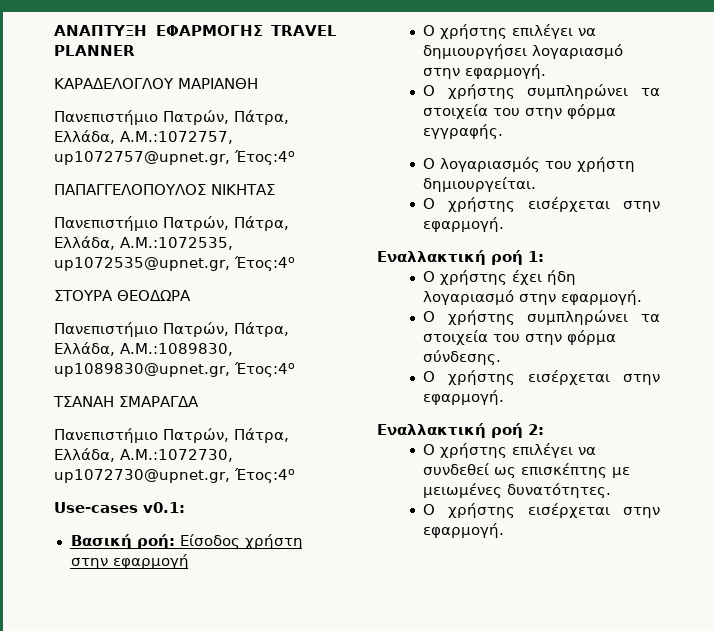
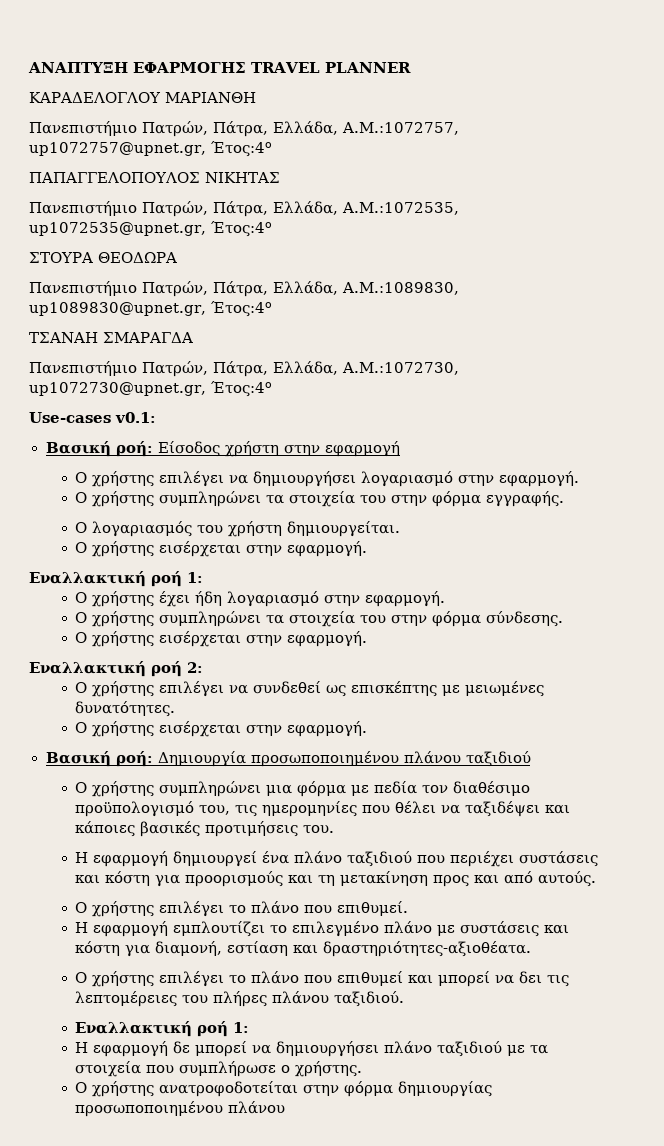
(505, 530) none -> [45,751,531,767] [75,781,531,797] [75,801,571,817] [75,821,335,837] [75,851,599,867] [75,871,597,887] [75,901,409,917] [75,921,570,937] [75,941,532,957] [75,971,570,987] [75,991,405,1007] [75,1021,250,1037] [75,1041,549,1057] [75,1061,363,1077] [75,1081,493,1097] [75,1101,286,1117] // Βασική ροή: Δημιουργία προσωποποιημένου πλάνου ταξιδιού // Ο χρήστης συμπληρώνει μια φόρμα με πεδία τον διαθέσιμο προϋπολογισμό του, τις ημερομηνίες που θέλει να ταξιδέψει και κάποιες βασικές προτιμήσεις του. // Η εφαρμογή δημιουργεί ένα πλάνο ταξιδιού που περιέχει συστάσεις και κόστη για προορισμούς και τη μετακίνηση προς και από αυτούς. // Ο χρήστης επιλέγει το πλάνο που επιθυμεί. // Η εφαρμογή εμπλουτίζει το επιλεγμένο πλάνο με συστάσεις και κόστη για διαμονή, εστίαση και δραστηριότητες-αξιοθέατα. // Ο χρήστης επιλέγει το πλάνο που επιθυμεί και μπορεί να δει τις λεπτομέρειες του πλήρες πλάνου ταξιδιού. // Εναλλακτική ροή 1: // Η εφαρμογή δε μπορεί να δημιουργήσει πλάνο ταξιδιού με τα στοιχεία που συμπλήρωσε ο χρήστης. // Ο χρήστης ανατροφοδοτείται στην φόρμα δημιουργίας προσωποποιημένου πλάνου

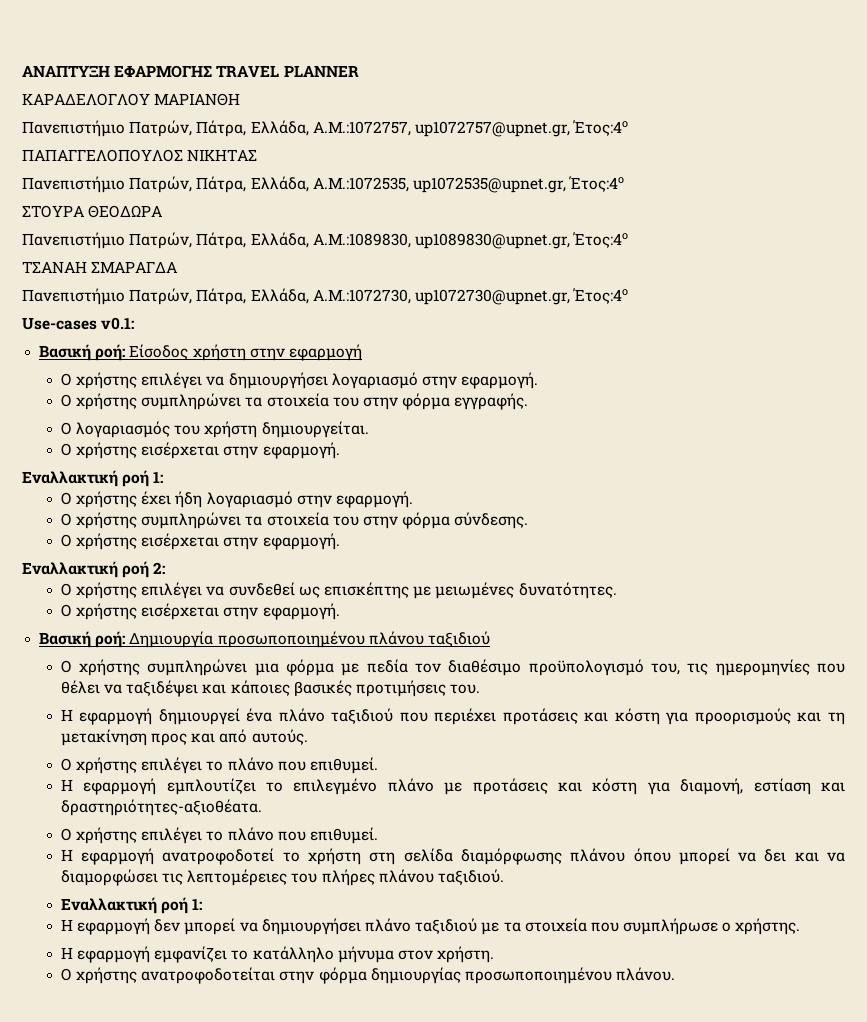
[519,851,599,867] συστάσεις -> [502,708,578,725] προτάσεις
[460,921,540,937] συστάσεις -> [472,778,548,795] προτάσεις
[337,971,543,987] επιθυμεί και μπορεί να δει -> [309,827,378,844] [60,848,846,865] [60,869,158,886] επιθυμεί. // Η εφαρμογή ανατροφοδοτεί το χρήστη στη σελίδα διαμόρφωσης πλάνου όπου μπορεί να δει και να διαμορφώσει
[173,1041,191,1054] δε -> [154,919,181,932] δεν
(363, 1069) none -> [60,946,495,963] // Η εφαρμογή εμφανίζει το κατάλληλο μήνυμα στον χρήστη.
[228,1101,286,1114] πλάνου -> [616,967,676,981] πλάνου.

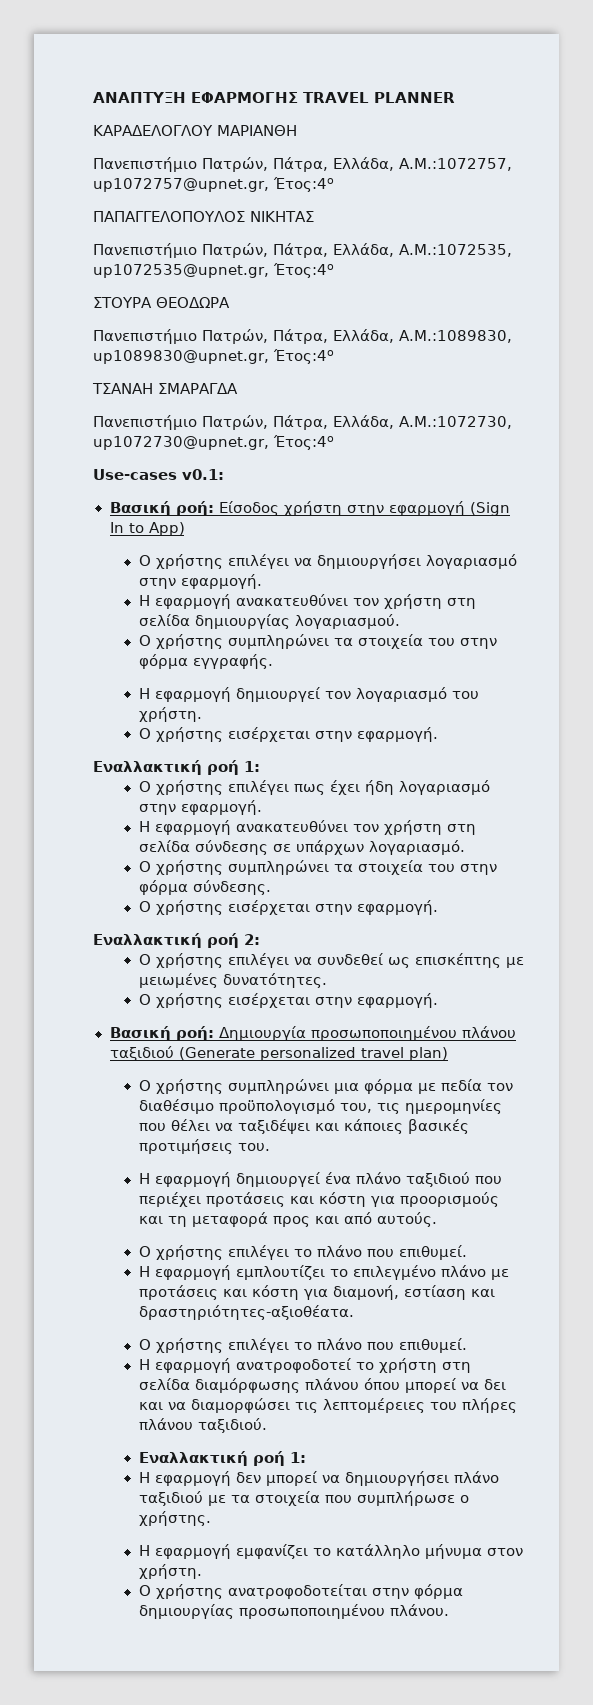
(362, 352) none -> [469,502,510,516] [109,522,185,536] (Sign In to App)
(539, 380) none -> [138,594,476,609] [138,614,400,629] // Η εφαρμογή ανακατευθύνει τον χρήστη στη σελίδα δημιουργίας λογαριασμού.
[60,421,369,438] Ο λογαριασμός του χρήστη δημιουργείται. -> [138,687,479,702] [138,707,202,722] Η εφαρμογή δημιουργεί τον λογαριασμό του χρήστη.
(138, 499) none -> [227,780,325,795] επιλέγει πως
(413, 499) none -> [138,820,476,835] [138,840,465,855] // Η εφαρμογή ανακατευθύνει τον χρήστη στη σελίδα σύνδεσης σε υπάρχων λογαριασμό.
(490, 639) none -> [178,1047,448,1061] (Generate personalized travel plan)
[60,729,147,746] μετακίνηση -> [191,1212,268,1227] μεταφορά

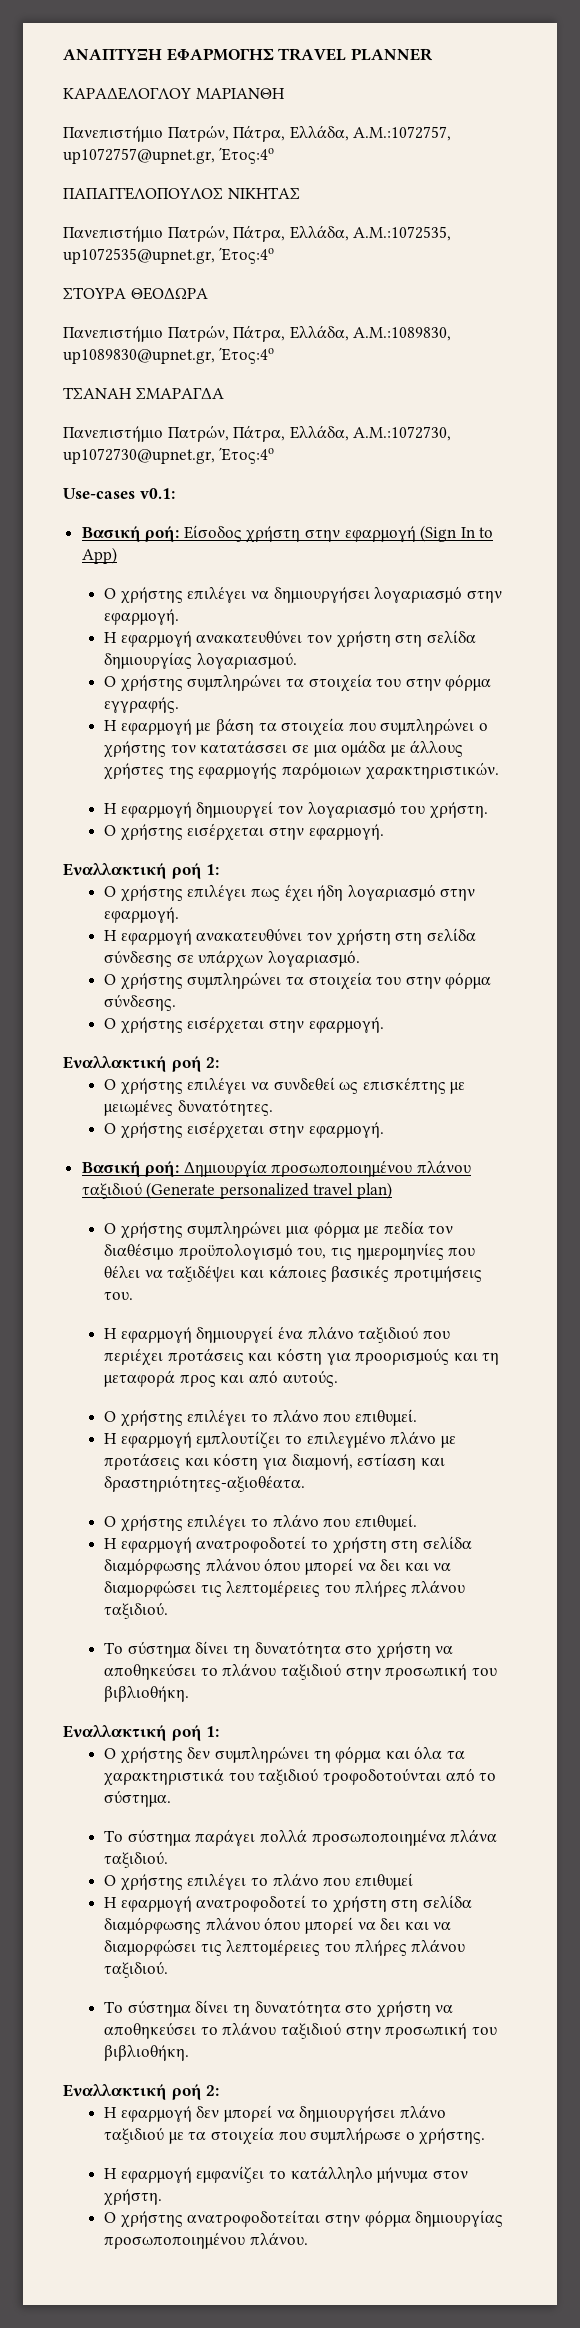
(273, 661) none -> [104,718,488,736] [104,740,464,758] [104,762,499,780] // Η εφαρμογή με βάση τα στοιχεία που συμπληρώνει ο χρήστης τον κατατάσσει σε μια ομάδα με άλλους χρήστες της εφαρμογής παρόμοιων χαρακτηριστικών.
[138,1451,306,1466] Εναλλακτική ροή 1: -> [104,1641,454,1659] [104,1663,497,1680] [104,1686,190,1702] [63,1725,220,1741] [104,1746,465,1764] [104,1768,497,1786] [104,1790,172,1807] [104,1829,498,1846] [104,1851,169,1868] [104,1873,413,1891] [104,1895,472,1913] [104,1917,452,1934] [104,1939,466,1956] [104,1961,169,1978] [104,2000,454,2018] [104,2022,497,2039] [104,2045,190,2061] [63,2084,220,2100] Το σύστημα δίνει τη δυνατότητα στο χρήστη να αποθηκεύσει το πλάνου ταξιδιού στην προσωπική του βιβλιοθήκη. // Εναλλακτική ροή 1: // Ο χρήστης δεν συμπληρώνει τη φόρμα και όλα τα χαρακτηριστικά του ταξιδιού τροφοδοτούνται από το σύστημα. // Το σύστημα παράγει πολλά προσωποποιημένα πλάνα ταξιδιού. // Ο χρήστης επιλέγει το πλάνο που επιθυμεί // Η εφαρμογή ανατροφοδοτεί το χρήστη στη σελίδα διαμόρφωσης πλάνου όπου μπορεί να δει και να διαμορφώσει τις λεπτομέρειες του πλήρες πλάνου ταξιδιού. // Το σύστημα δίνει τη δυνατότητα στο χρήστη να αποθηκεύσει το πλάνου ταξιδιού στην προσωπική του βιβλιοθήκη. // Εναλλακτική ροή 2:

